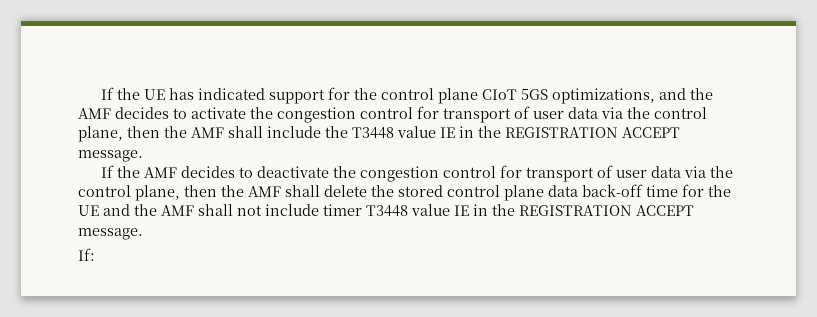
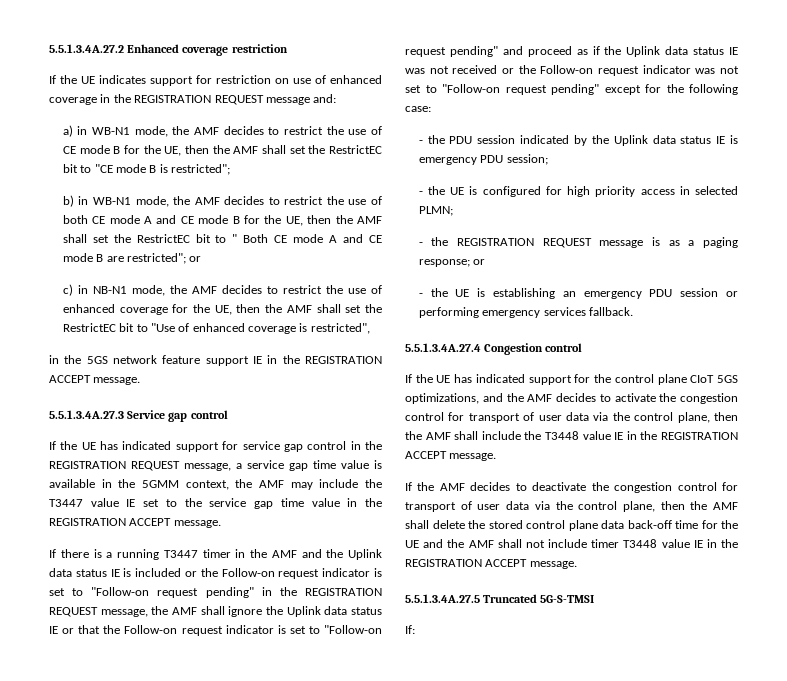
(101, 93) none -> [49,44,288,56] [49,75,382,86] [49,94,337,105] [62,125,382,137] [62,145,382,156] [62,164,231,175] [62,195,383,207] [62,215,382,226] [62,234,382,243] [62,253,202,264] [62,284,382,296] [62,304,382,315] [62,323,370,334] [49,355,382,366] [49,375,141,385] [49,410,228,422] [49,441,383,452] [49,460,382,471] [49,479,382,490] [49,498,383,509] [49,518,221,528] [49,549,382,560] [49,568,383,579] [49,587,382,598] [49,606,382,617] [49,625,382,636] [405,46,738,57] [405,65,739,76] [405,84,738,95] [405,106,431,112] [418,135,738,146] [418,154,548,165] [418,186,738,197] [418,206,453,216] [418,237,738,248] [418,259,486,267] [418,288,738,299] [418,307,633,318] [405,343,583,355] 5.5.1.3.4A.27.2 Enhanced coverage restriction // If the UE indicates support for restriction on use of enhanced coverage in the REGISTRATION REQUEST message and: // a) in WB-N1 mode, the AMF decides to restrict the use of CE mode B for the UE, then the AMF shall set the RestrictEC bit to "CE mode B is restricted"; // b) in WB-N1 mode, the AMF decides to restrict the use of both CE mode A and CE mode B for the UE, then the AMF shall set the RestrictEC bit to " Both CE mode A and CE mode B are restricted"; or // c) in NB-N1 mode, the AMF decides to restrict the use of enhanced coverage for the UE, then the AMF shall set the RestrictEC bit to "Use of enhanced coverage is restricted", // in the 5GS network feature support IE in the REGISTRATION ACCEPT message. // 5.5.1.3.4A.27.3 Service gap control // If the UE has indicated support for service gap control in the REGISTRATION REQUEST message, a service gap time value is available in the 5GMM context, the AMF may include the T3447 value IE set to the service gap time value in the REGISTRATION ACCEPT message. // If there is a running T3447 timer in the AMF and the Uplink data status IE is included or the Follow-on request indicator is set to "Follow-on request pending" in the REGISTRATION REQUEST message, the AMF shall ignore the Uplink data status IE or that the Follow-on request indicator is set to "Follow-on request pending" and proceed as if the Uplink data status IE was not received or the Follow-on request indicator was not set to "Follow-on request pending" except for the following case: // - the PDU session indicated by the Uplink data status IE is emergency PDU session; // - the UE is configured for high priority access in selected PLMN; // - the REGISTRATION REQUEST message is as a paging response; or // - the UE is establishing an emergency PDU session or performing emergency services fallback. // 5.5.1.3.4A.27.4 Congestion control //
(143, 234) none -> [405,594,595,603] // 5.5.1.3.4A.27.5 Truncated 5G-S-TMSI

